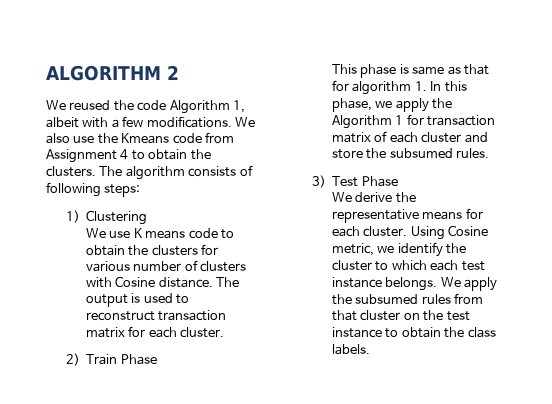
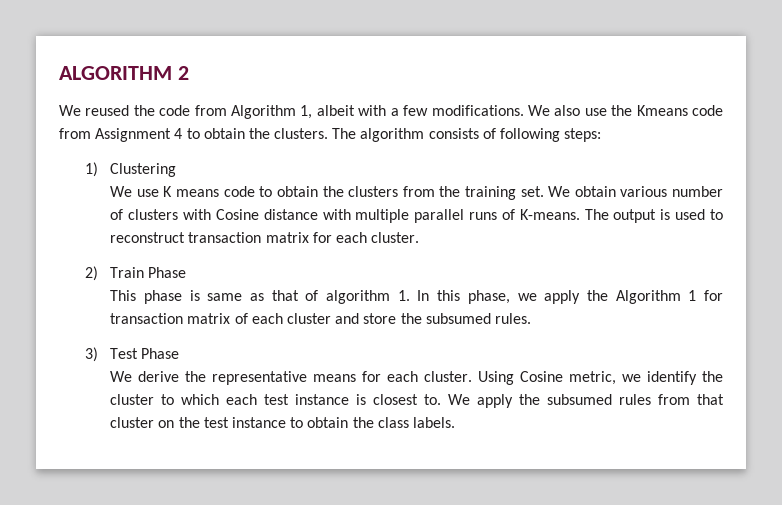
(167, 105) none -> [194,105,227,116] from
[201,244,219,255] for -> [402,186,616,200] from the training set. We obtain
[158,277,213,288] distance. -> [263,209,580,223] distance with multiple parallel runs of K-means.
[332,80,350,91] for -> [305,290,319,301] of
[385,277,438,291] belongs. -> [356,394,442,405] is closest to.

